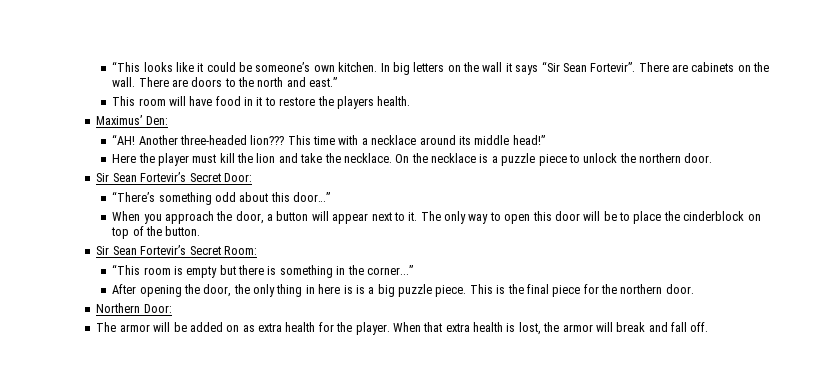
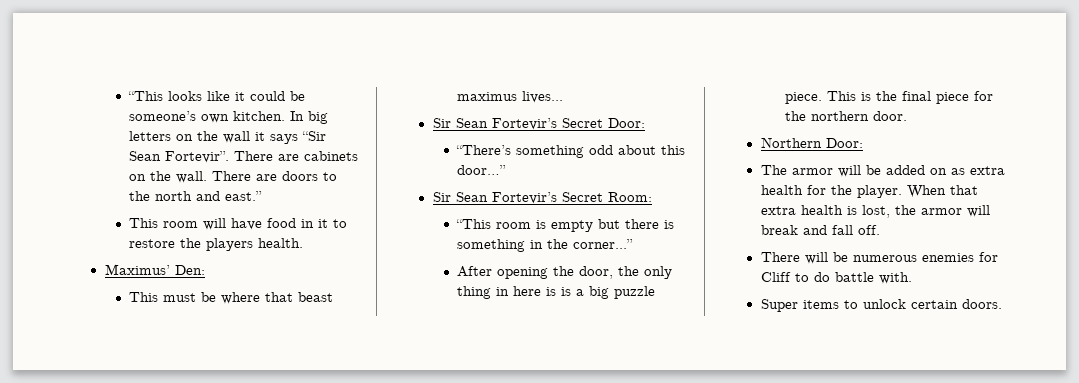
[112,134,545,145] [112,153,713,166] “AH! Another three-headed lion??? This time with a necklace around its middle head!” // Here the player must kill the lion and take the necklace. On the necklace is a puzzle piece to unlock the northern door. -> [129,292,334,304] [457,91,564,103] This must be where that beast maximus lives...
[112,211,761,224] [111,226,201,239] // When you approach the door, a button will appear next to it. The only way to open this door will be to place the cinderblock on top of the button. -> (507, 170) none
(709, 327) none -> [760,252,998,264] [760,272,912,284] [760,299,1002,312] // There will be numerous enemies for Cliff to do battle with. // Super items to unlock certain doors.

